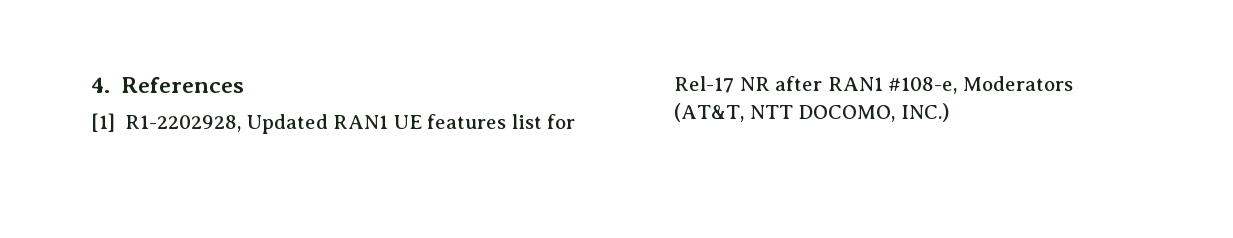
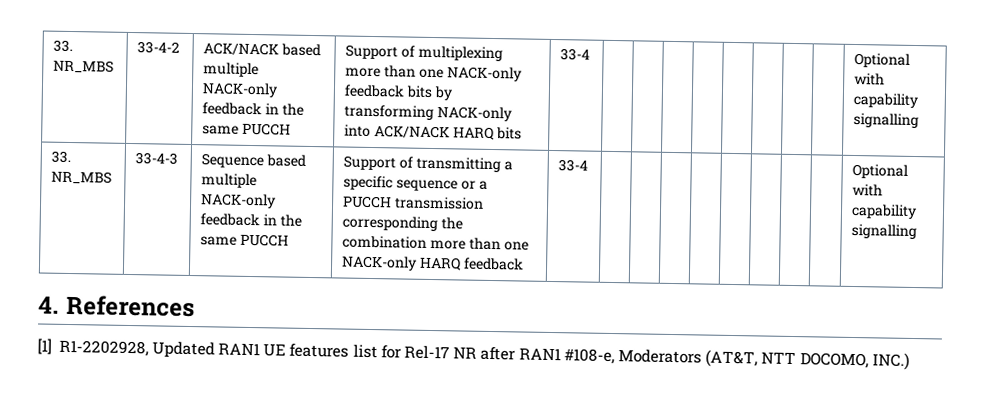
(91, 85) none -> [53,39,74,53] [53,59,115,74] [137,41,181,54] [203,42,321,57] [203,62,260,78] [202,82,279,98] [202,102,304,116] [202,122,291,136] [345,44,503,62] [345,65,522,82] [344,84,453,101] [344,104,512,122] [344,124,522,141] [560,48,591,61] [854,52,911,68] [854,72,886,86] [853,92,919,109] [853,112,920,129] [51,150,72,164] [51,170,113,185] [135,152,179,165] [201,153,306,169] [201,173,258,189] [200,193,277,209] [200,213,302,227] [200,233,289,247] [343,155,513,173] [343,175,488,192] [343,195,484,210] [342,215,463,232] [342,235,529,251] [341,255,524,271] [558,159,589,172] [852,163,909,179] [852,183,884,197] [851,203,918,220] [851,223,918,240] 33. NR_MBS | 33-4-2 | ACK/NACK based multiple NACK-only feedback in the same PUCCH | Support of multiplexing more than one NACK-only feedback bits by transforming NACK-only into ACK/NACK HARQ bits | 33-4 | | | | | | | | | Optional with capability signalling // 33. NR_MBS | 33-4-3 | Sequence based multiple NACK-only feedback in the same PUCCH | Support of transmitting a specific sequence or a PUCCH transmission corresponding the combination more than one NACK-only HARQ feedback | 33-4 | | | | | | | | | Optional with capability signalling //

